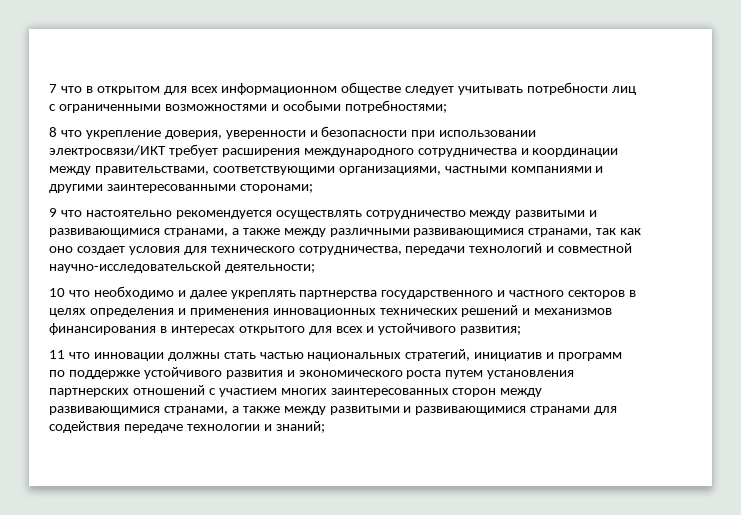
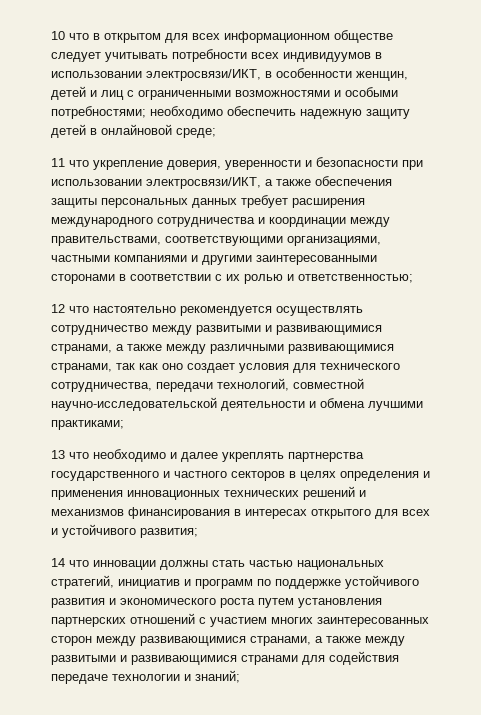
[49,84,57,93] 7 -> [51,31,65,40] 10
(609, 88) none -> [251,52,382,62] [51,68,408,81] [51,86,97,100] всех индивидуумов в использовании электросвязи/ИКТ, в особенности женщин, детей и
[49,127,57,137] // 8 -> [150,106,410,119] [51,124,216,138] [51,158,65,167] необходимо обеспечить надежную защиту детей в онлайновой среде; // 11
[49,145,166,157] электросвязи/ИКТ -> [146,176,392,189] [51,198,237,208] электросвязи/ИКТ, а также обеспечения защиты персональных данных
[239,184,313,193] [49,208,57,217] сторонами; // 9 -> [51,274,413,284] [51,304,65,313] сторонами в соответствии с их ролью и ответственностью; // 12
[469,243,633,253] [49,261,315,273] [49,288,65,297] технологий и совместной научно-исследовательской деятельности; // 10 -> [217,378,364,391] [51,397,423,411] [51,420,124,430] [51,450,65,459] технологий, совместной научно-исследовательской деятельности и обмена лучшими практиками; // 13
[49,350,65,359] 11 -> [51,558,65,567] 14

